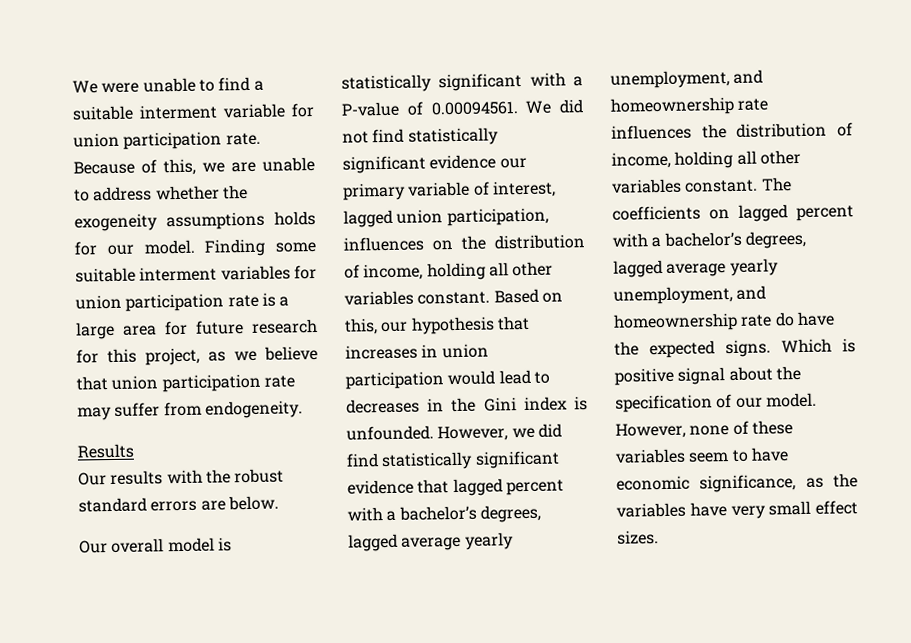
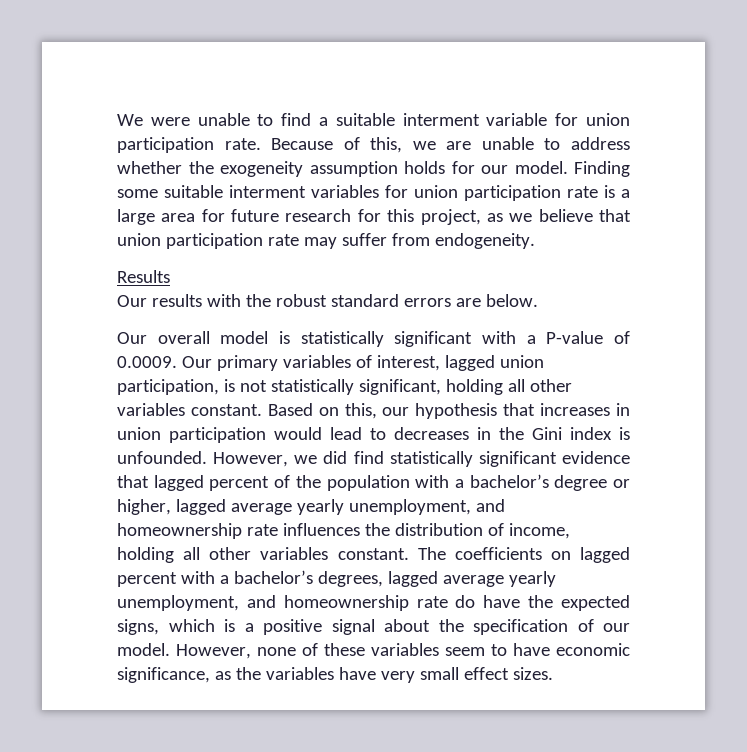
[166,211,265,231] assumptions -> [309,161,398,177] assumption
[430,99,583,116] [342,127,499,146] [342,154,527,174] [342,181,471,201] 0.00094561. We did not find statistically significant evidence our primary variable -> [117,355,351,371] 0.0009. Our primary variables
[343,234,585,252] [344,263,424,281] influences on the distribution of income, -> [223,379,441,395] is not statistically significant,
[347,504,541,523] with a bachelor’s degrees, -> [274,474,630,491] [117,499,171,515] of the population with a bachelor’s degree or higher,
[725,338,856,358] signs. Which is -> [117,619,254,635] signs, which is a

